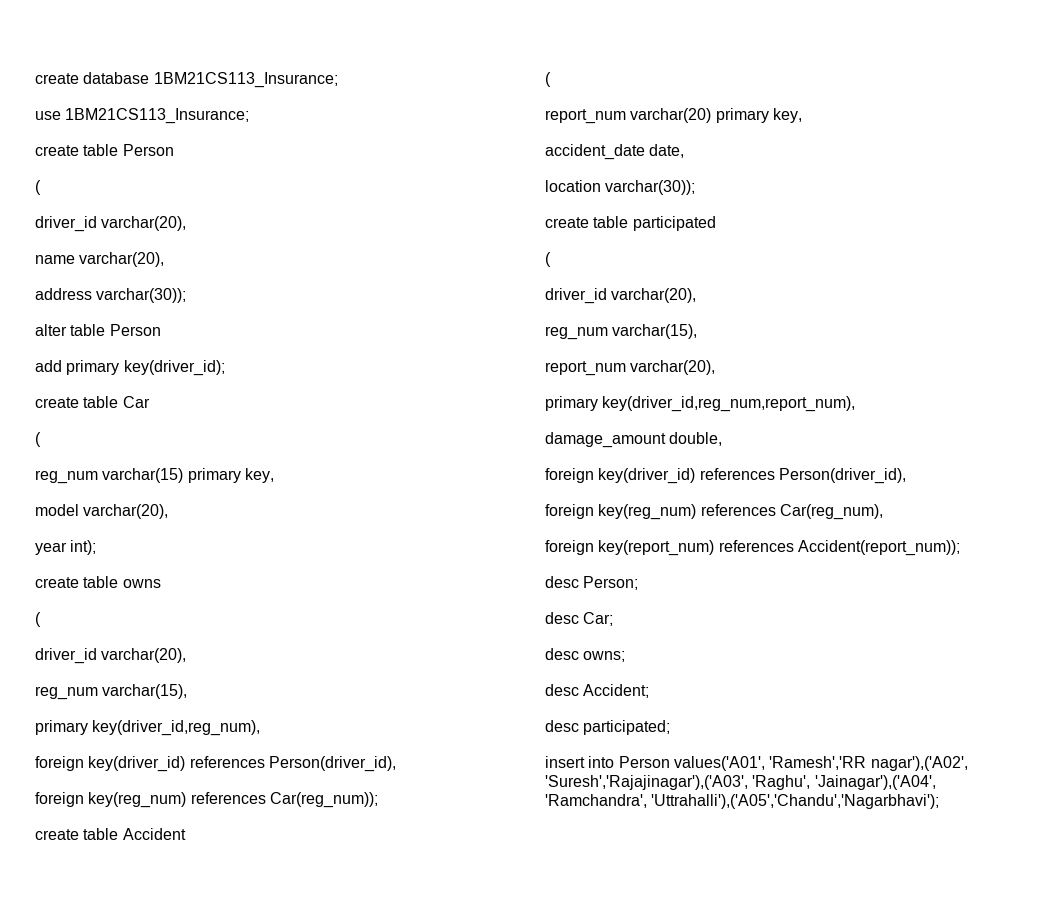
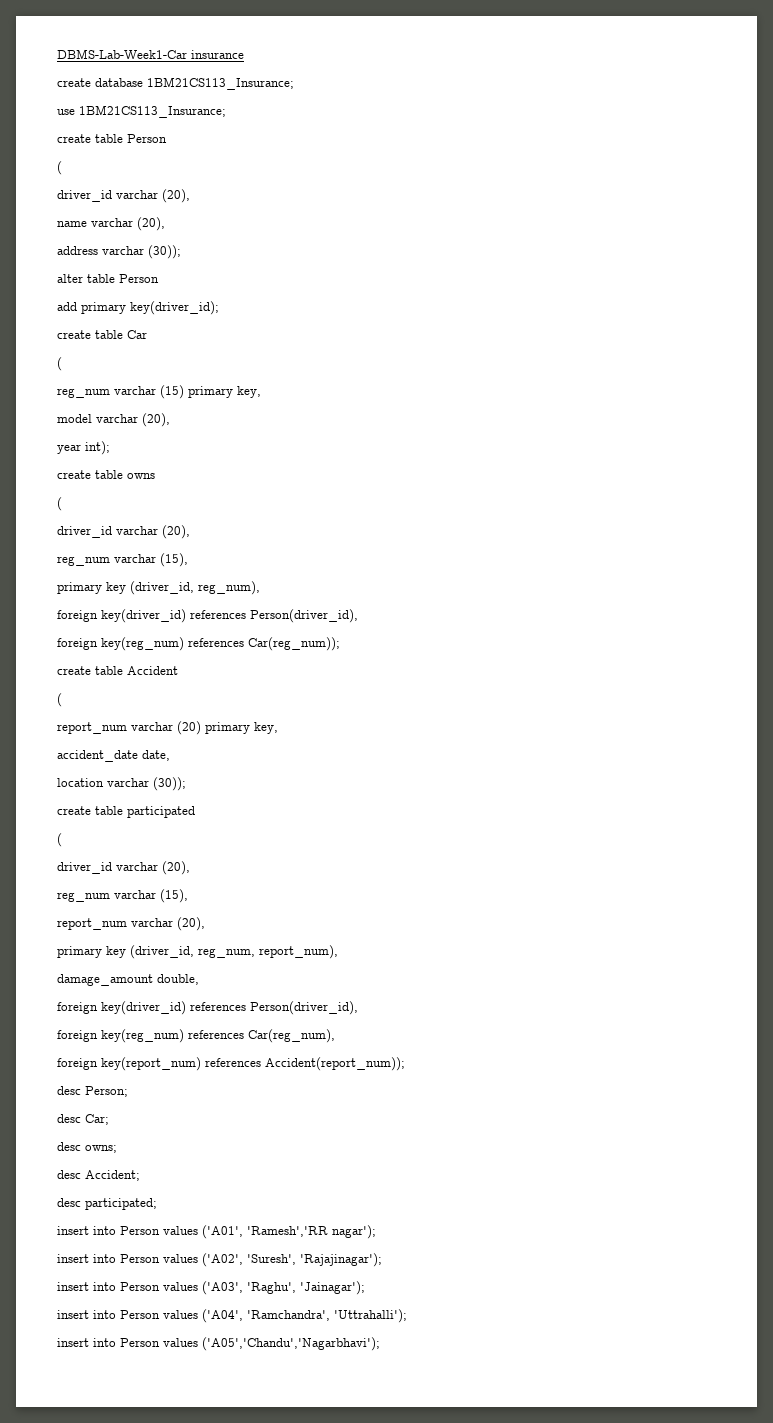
(35, 78) none -> [57,49,244,59] DBMS-Lab-Week1-Car insurance //
[101,216,187,231] varchar(20), -> [116,189,190,203] varchar (20),
[79,252,165,267] varchar(20), -> [91,217,165,231] varchar (20),
[96,288,187,303] varchar(30)); -> [102,245,181,259] varchar (30));
[102,468,184,483] varchar(15) -> [114,385,184,399] varchar (15)
[83,504,169,519] varchar(20), -> [96,413,170,427] varchar (20),
[101,648,187,663] [35,684,188,700] [35,720,261,736] varchar(20), // reg_num varchar(15), // primary key(driver_id,reg_num), -> [116,525,190,539] [57,553,188,567] [57,581,260,595] varchar (20), // reg_num varchar (15), // primary key (driver_id, reg_num),
[630,108,712,123] varchar(20) -> [131,721,201,735] varchar (20)
[605,180,696,195] varchar(30)); -> [107,777,186,791] varchar (30));
[611,288,697,303] [545,324,698,340] [545,360,716,376] [545,396,856,412] varchar(20), // reg_num varchar(15), // report_num varchar(20), // primary key(driver_id,reg_num,report_num), -> [116,861,190,875] [57,889,188,903] [57,917,205,931] [57,945,338,959] varchar (20), // reg_num varchar (15), // report_num varchar (20), // primary key (driver_id, reg_num, report_num),
[673,756,968,771] [545,775,936,790] [545,794,940,809] values('A01', 'Ramesh','RR nagar'),('A02', 'Suresh','Rajajinagar'),('A03', 'Raghu', 'Jainagar'),('A04', 'Ramchandra', 'Uttrahalli'),('A05','Chandu','Nagarbhavi'); -> [163,1225,376,1239] [57,1253,382,1267] [57,1281,365,1295] [57,1309,407,1323] [57,1337,380,1351] values ('A01', 'Ramesh','RR nagar'); // insert into Person values ('A02', 'Suresh', 'Rajajinagar'); // insert into Person values ('A03', 'Raghu', 'Jainagar'); // insert into Person values ('A04', 'Ramchandra', 'Uttrahalli'); // insert into Person values ('A05','Chandu','Nagarbhavi');

